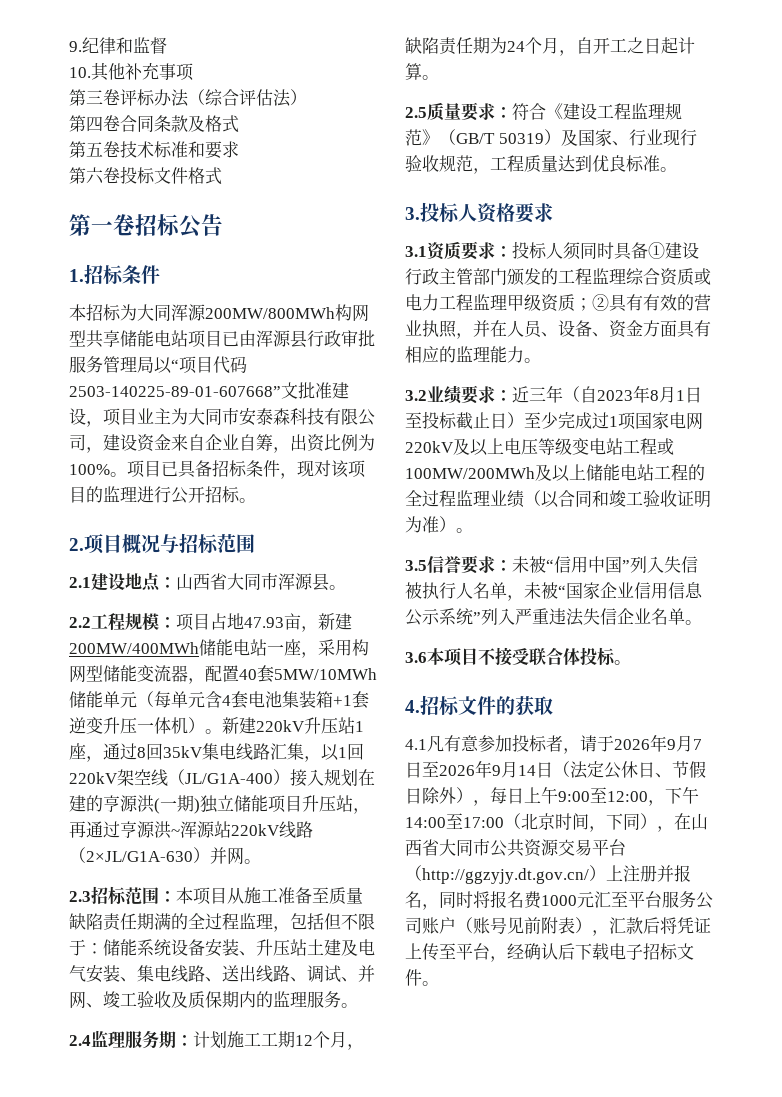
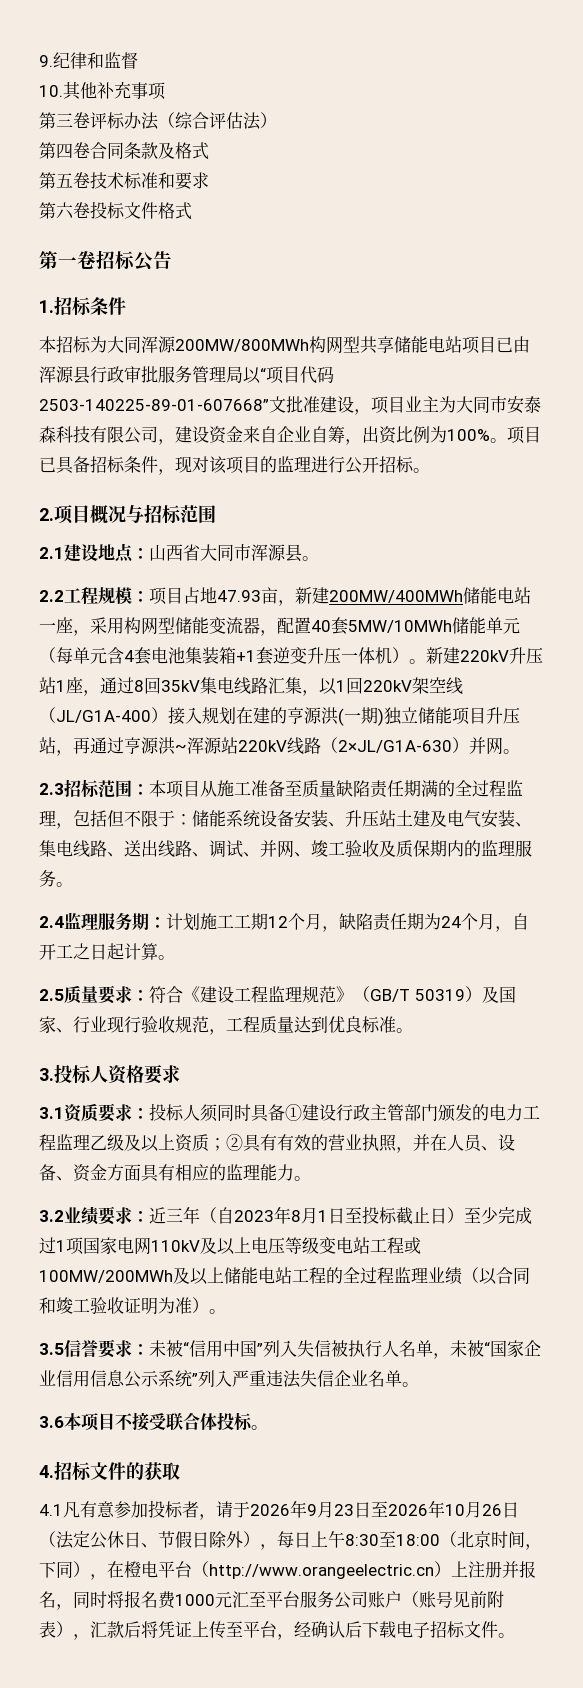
[558,268,711,286] 工程监理综合资质或 -> (489, 1112) none
[507,294,541,311] 甲级 -> [90,1134,175,1152] 乙级及以上
[405,441,454,453] 220kV -> [151,1240,200,1252] 110kV
[693,739,702,750] 7 -> [334,1504,354,1516] 23
[492,761,536,778] 9月14 -> [445,1501,502,1518] 10月26
[558,787,699,806] [405,813,504,829] 9:00至12:00，下午14:00至17:00 -> [345,1531,440,1547] 8:30至18:00
[691,813,708,830] [405,839,626,857] [405,865,589,884] 山西省大同市公共资源交易平台（http://ggzyjy.dt.gov.cn/ -> [124,1561,434,1579] 橙电平台（http://www.orangeelectric.cn

